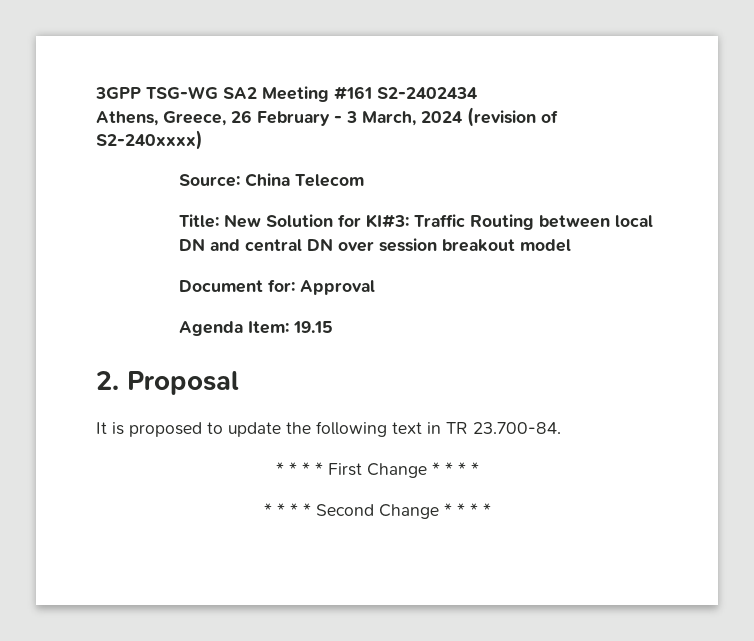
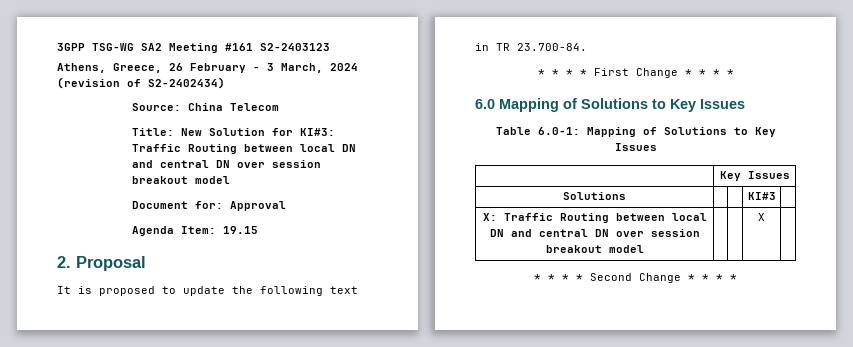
[377,87,477,99] S2-2402434 -> [260,43,330,51] S2-2403123
[96,130,203,150] S2-240xxxx) -> [148,77,225,89] S2-2402434)
(479, 468) none -> [475,98,745,112] [495,127,776,137] [614,143,657,151] [719,171,790,181] [563,192,626,200] [747,192,776,200] [482,213,707,223] [489,229,700,237] [545,245,644,253] [758,213,765,221] // 6.0 Mapping of Solutions to Key Issues // Table 6.0-1: Mapping of Solutions to Key Issues // | Key Issues // Solutions | | | KI#3 | // X: Traffic Routing between local DN and central DN over session breakout model | | | X |

